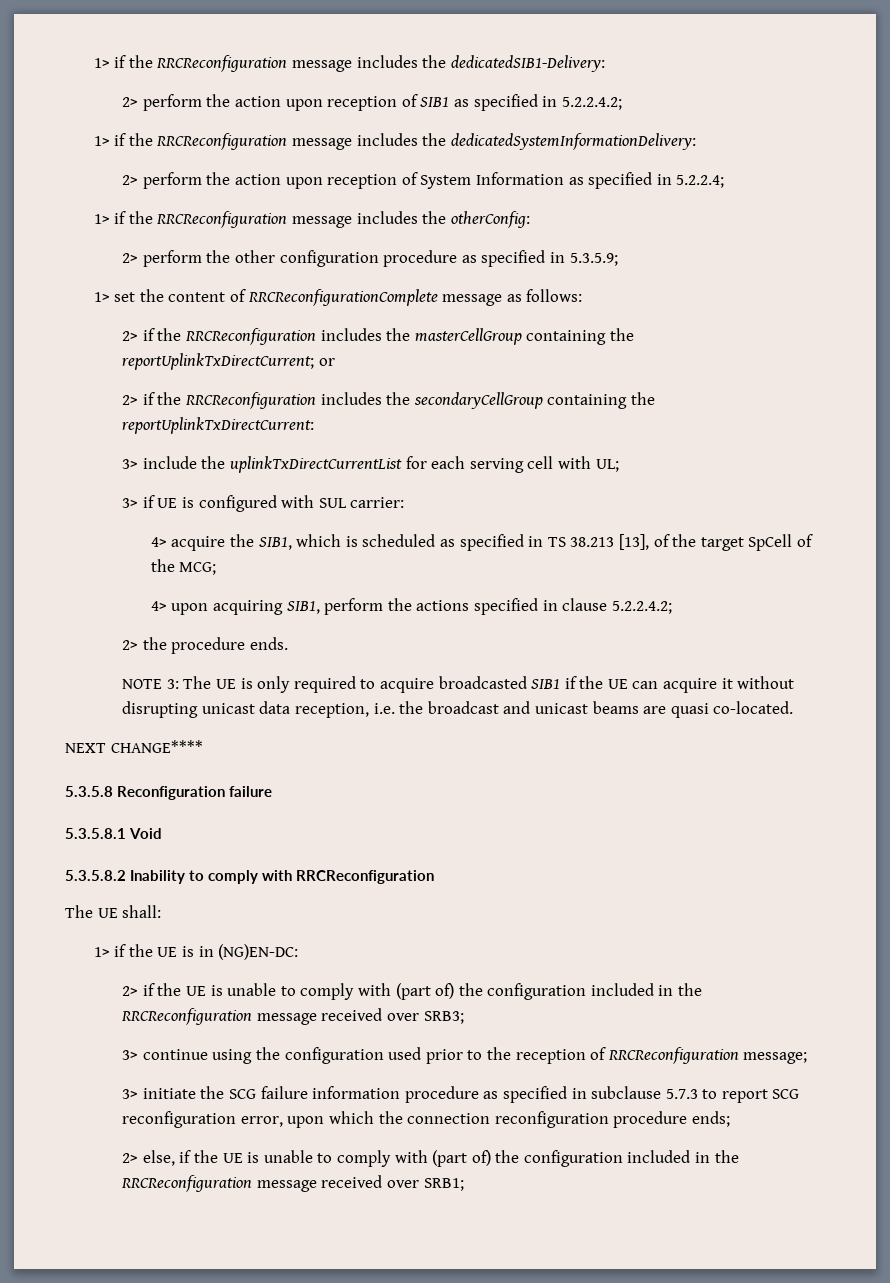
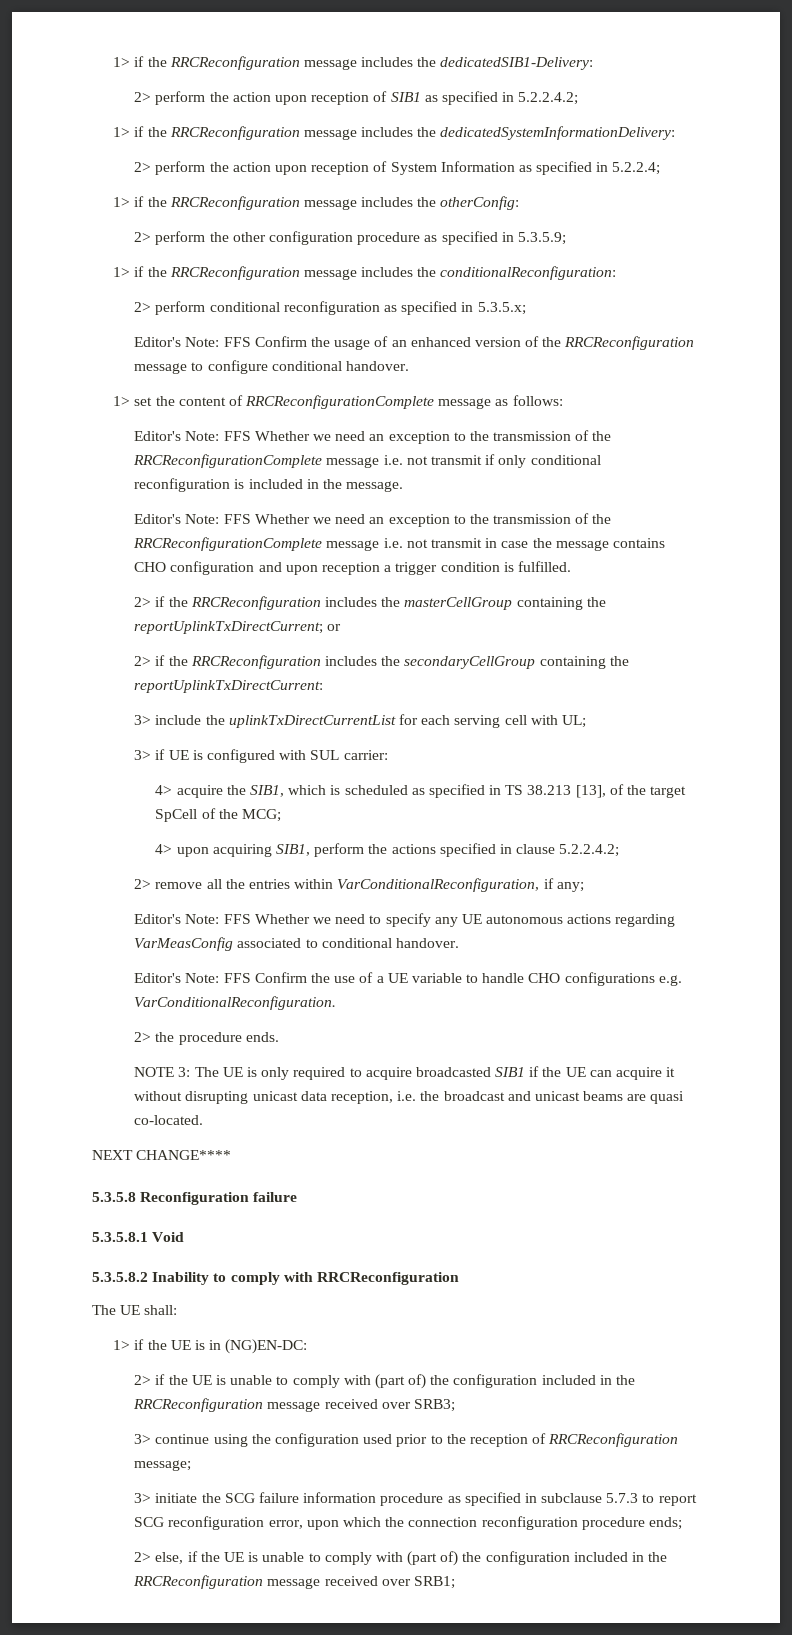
(618, 259) none -> [113,266,617,280] [134,301,526,315] [134,336,695,350] [134,360,410,374] // 1> if the RRCReconfiguration message includes the conditionalReconfiguration: // 2> perform conditional reconfiguration as specified in 5.3.5.x; // Editor's Note: FFS Confirm the usage of an enhanced version of the RRCReconfiguration message to configure conditional handover.
(583, 295) none -> [134,430,612,444] [133,454,601,468] [134,478,404,492] [134,513,612,527] [133,537,665,551] [134,561,571,575] // Editor's Note: FFS Whether we need an exception to the transmission of the RRCReconfigurationComplete message i.e. not transmit if only conditional reconfiguration is included in the message. // Editor's Note: FFS Whether we need an exception to the transmission of the RRCReconfigurationComplete message i.e. not transmit in case the message contains CHO configuration and upon reception a trigger condition is fulfilled.
(672, 607) none -> [134,878,584,892] [134,913,676,927] [134,937,460,951] [134,972,682,986] [134,996,337,1010] // 2> remove all the entries within VarConditionalReconfiguration, if any; // Editor's Note: FFS Whether we need to specify any UE autonomous actions regarding VarMeasConfig associated to conditional handover. // Editor's Note: FFS Confirm the use of a UE variable to handle CHO configurations e.g. VarConditionalReconfiguration.

